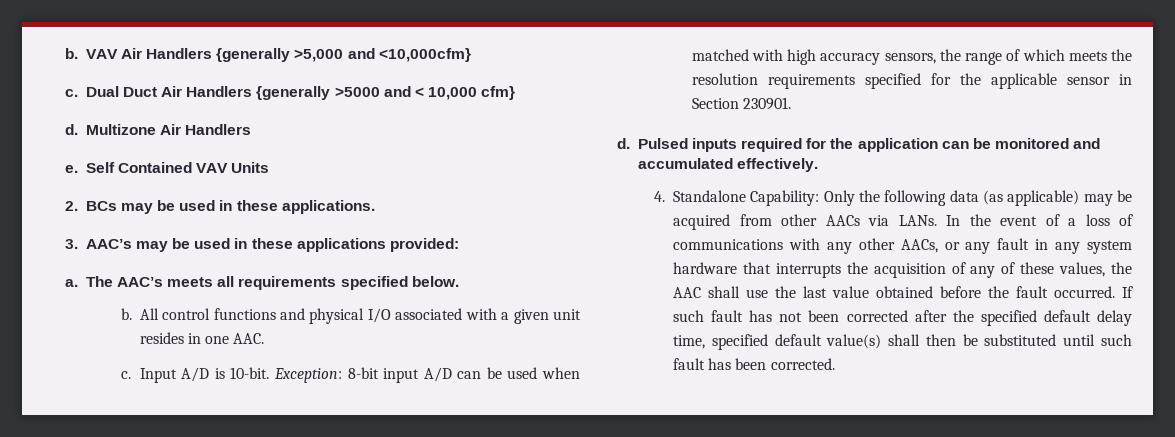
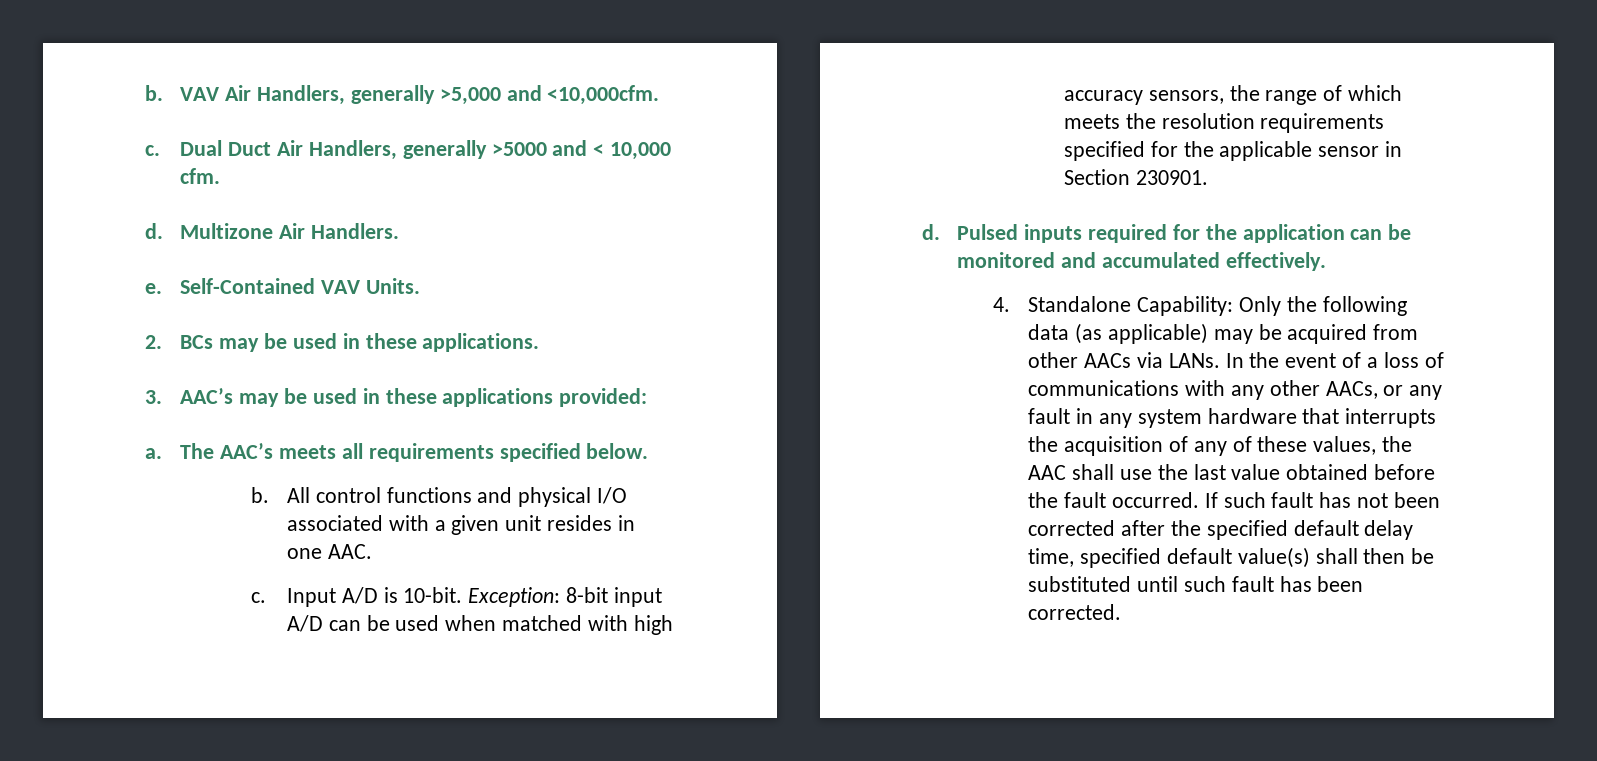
[146,48,291,62] Handlers {generally -> [257,85,435,105] Handlers, generally
[378,48,471,62] <10,000cfm} -> [547,85,660,105] <10,000cfm.
[186,86,331,100] Handlers {generally -> [308,140,487,160] Handlers, generally
[481,86,516,100] cfm} -> [180,168,221,184] cfm.
[185,124,252,135] Handlers -> [311,223,400,239] Handlers.
[85,162,270,173] Self Contained VAV Units -> [180,278,421,294] Self-Contained VAV Units.

